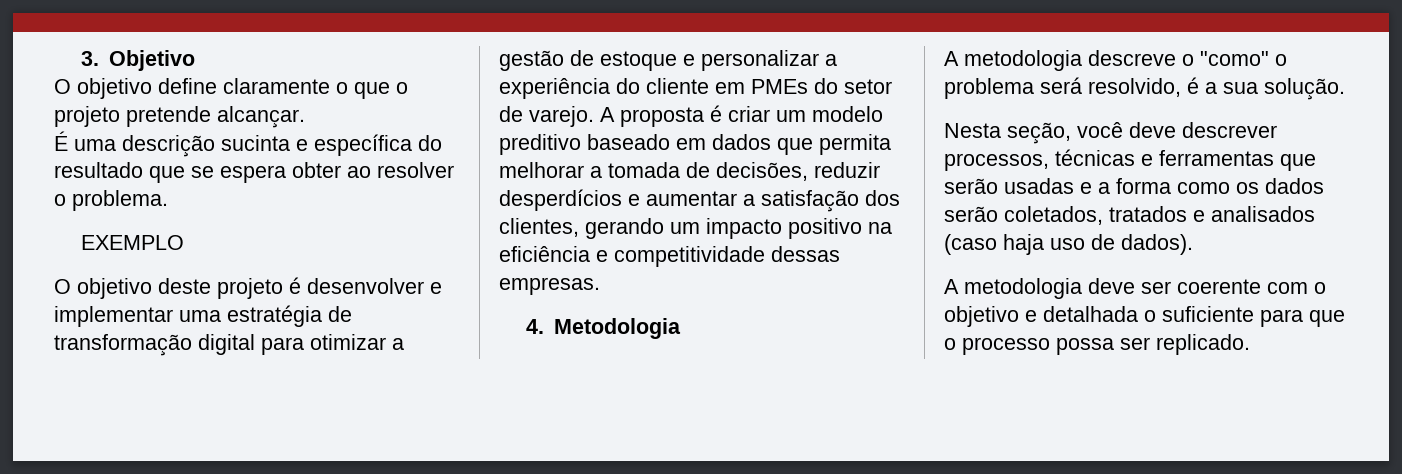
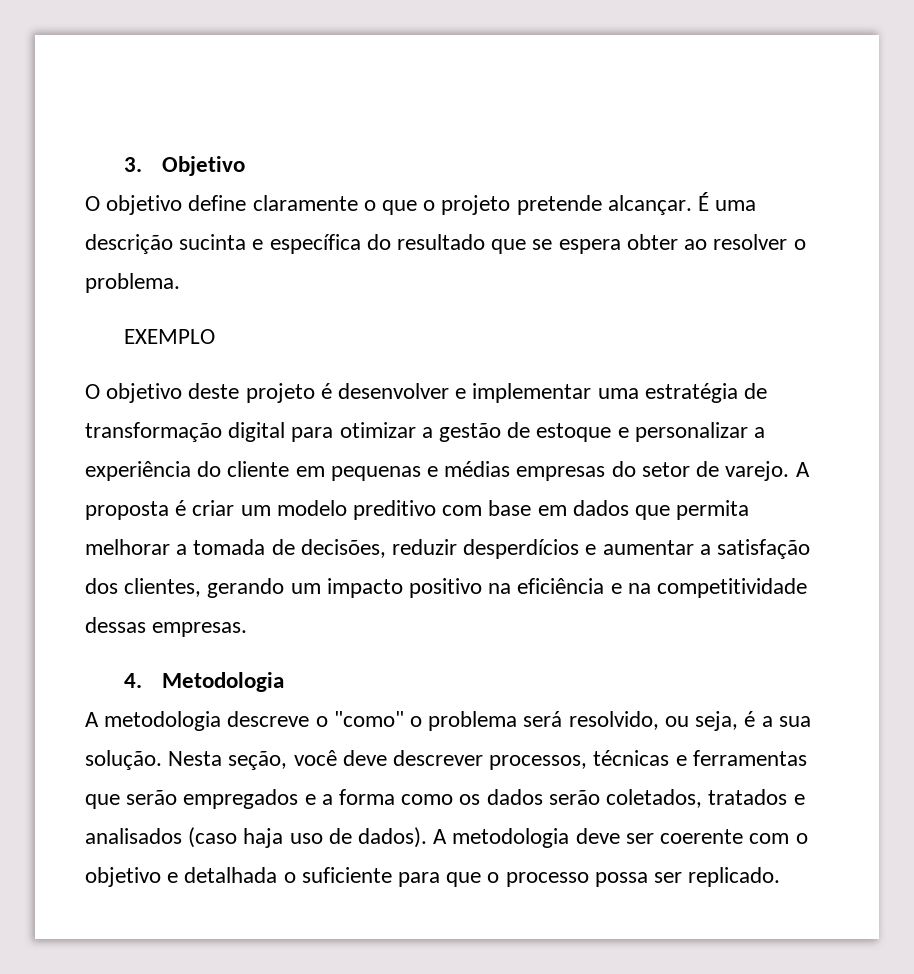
(305, 117) // -> (692, 205) none
[751,79,808,94] PMEs -> [330,461,606,481] pequenas e médias empresas
[587,134,670,150] baseado -> [442,500,532,516] com base
(608, 256) none -> [627,583,651,594] na
(1181, 87) none -> [664,711,739,731] ou seja,
(1345, 89) // -> (162, 760) none
[1004,178,1074,194] usadas -> [183,789,299,809] empregados
(1193, 244) // -> (428, 837) none

